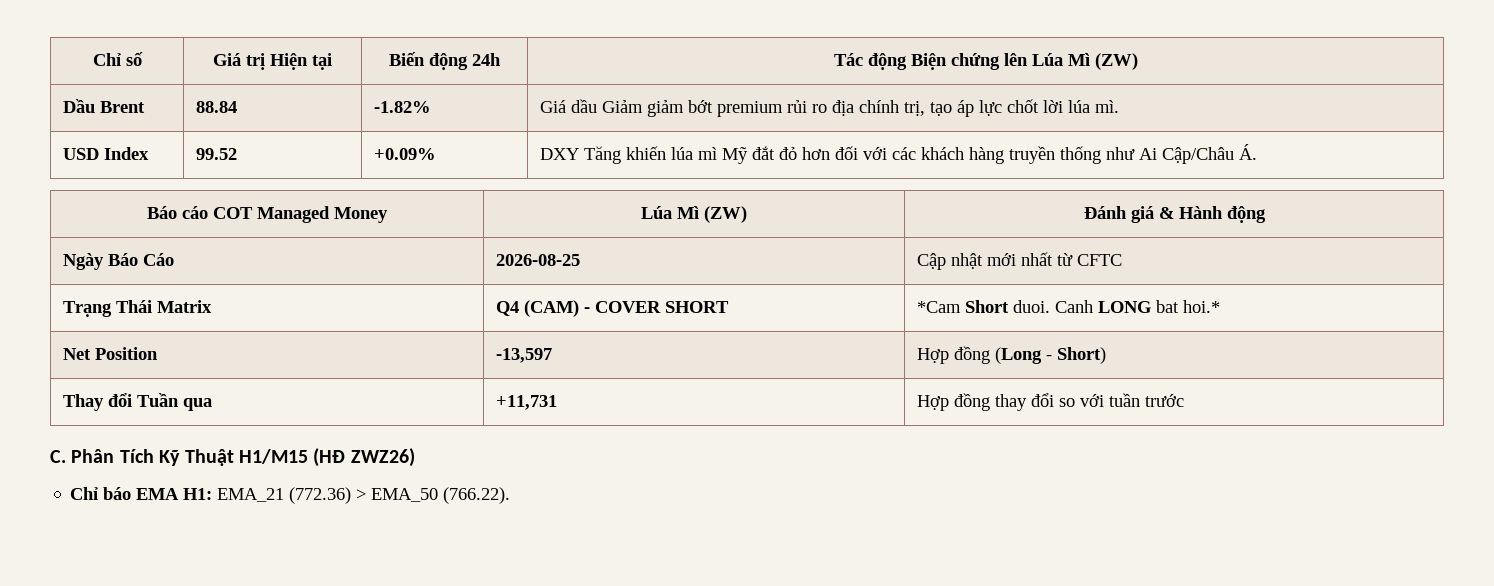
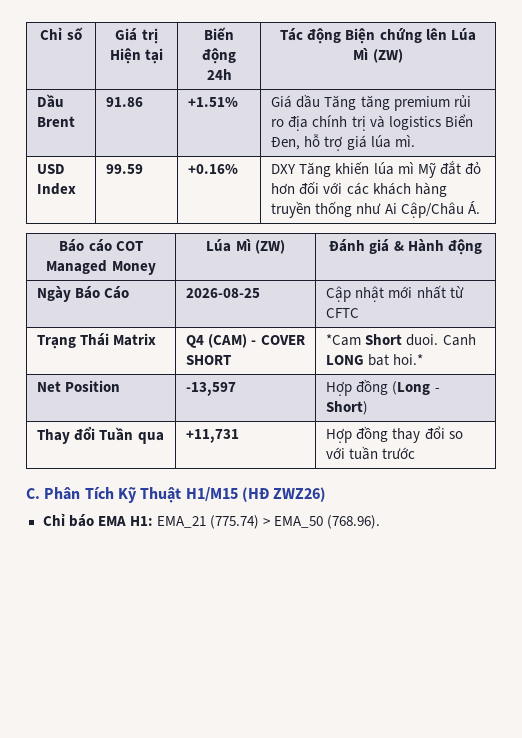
[195,101,237,113] [373,101,431,113] 88.84 | -1.82% -> [106,97,144,107] [188,97,239,107] 91.86 | +1.51%
[601,100,713,117] Giảm giảm bớt -> [324,95,390,110] Tăng tăng
[903,99,1063,117] trị, tạo áp lực chốt lời -> [351,114,473,131] [271,134,367,151] trị và logistics Biển Đen, hỗ trợ giá
[195,148,237,160] [373,148,436,160] 99.52 | +0.09% -> [106,164,144,174] [188,164,239,174] 99.59 | +0.16%
[289,487,352,504] (772.36) -> [209,515,259,529] (775.74)
[443,487,511,504] (766.22). -> [326,515,380,529] (768.96).

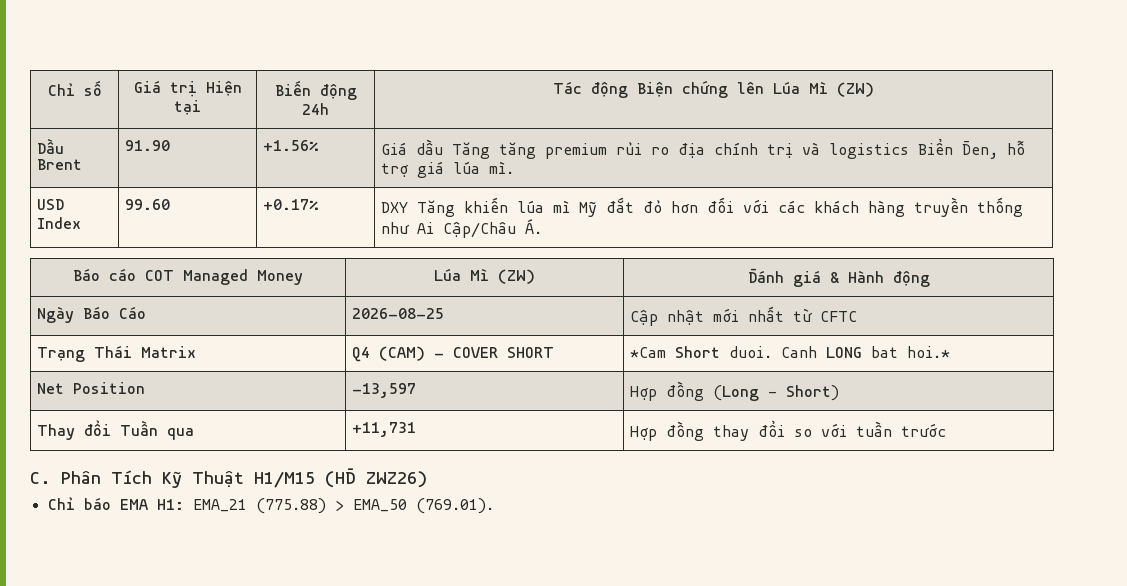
[106,97,144,107] [188,97,239,107] 91.86 | +1.51% -> [124,140,170,151] [262,140,319,151] 91.90 | +1.56%
[106,164,144,174] [188,164,239,174] 99.59 | +0.16% -> [124,199,170,210] [262,199,319,210] 99.60 | +0.17%
[209,515,259,529] (775.74) -> [255,498,326,514] (775.88)
[326,515,380,529] (768.96). -> [415,498,494,514] (769.01).

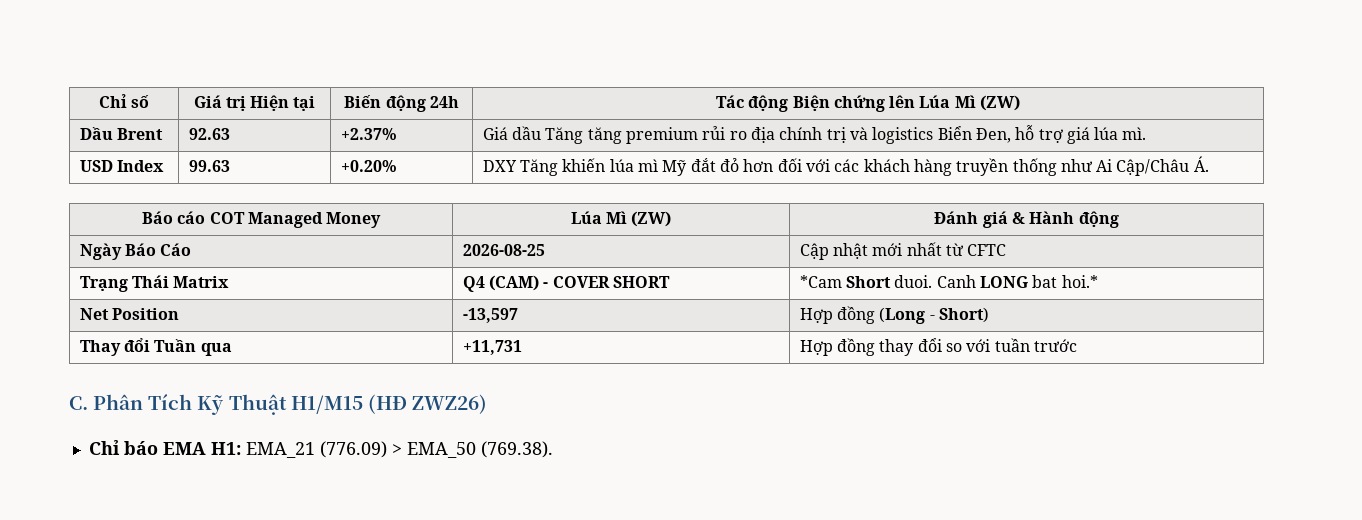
[124,140,170,151] [262,140,319,151] 91.90 | +1.56% -> [188,128,230,140] [340,128,397,140] 92.63 | +2.37%
[124,199,170,210] [262,199,319,210] 99.60 | +0.17% -> [188,160,230,172] [340,160,397,172] 99.63 | +0.20%
[255,498,326,514] (775.88) -> [319,441,387,458] (776.09)
[415,498,494,514] (769.01). -> [480,441,553,458] (769.38).

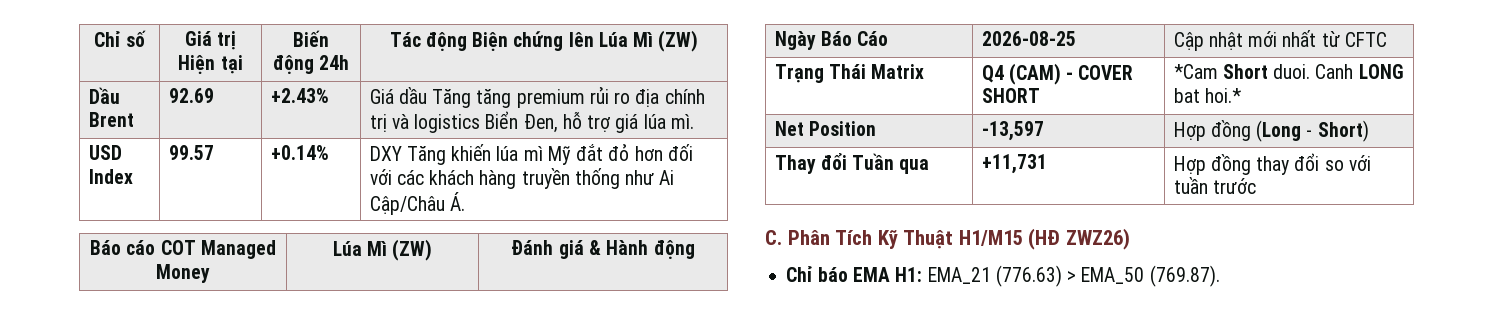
[188,128,230,140] [340,128,397,140] 92.63 | +2.37% -> [168,88,214,103] [270,88,329,103] 92.69 | +2.43%
[188,160,230,172] [340,160,397,172] 99.63 | +0.20% -> [168,145,214,160] [270,145,329,160] 99.57 | +0.14%
[319,441,387,458] (776.09) -> [995,265,1062,287] (776.63)
[480,441,553,458] (769.38). -> [1149,265,1220,287] (769.87).

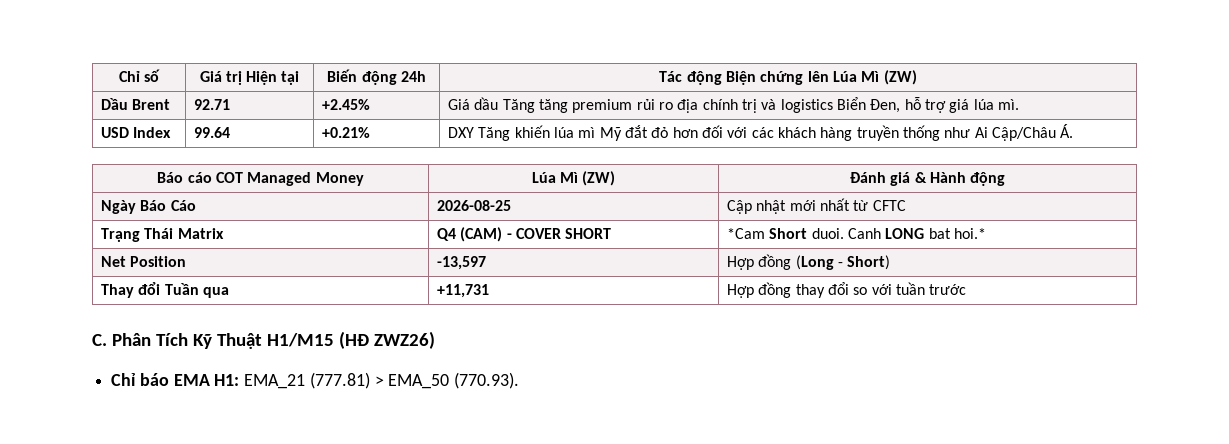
[168,88,214,103] [270,88,329,103] 92.69 | +2.43% -> [194,99,231,110] [322,99,371,110] 92.71 | +2.45%
[168,145,214,160] [270,145,329,160] 99.57 | +0.14% -> [194,127,231,138] [322,127,371,138] 99.64 | +0.21%
[995,265,1062,287] (776.63) -> [309,372,370,389] (777.81)
[1149,265,1220,287] (769.87). -> [454,372,520,389] (770.93).

